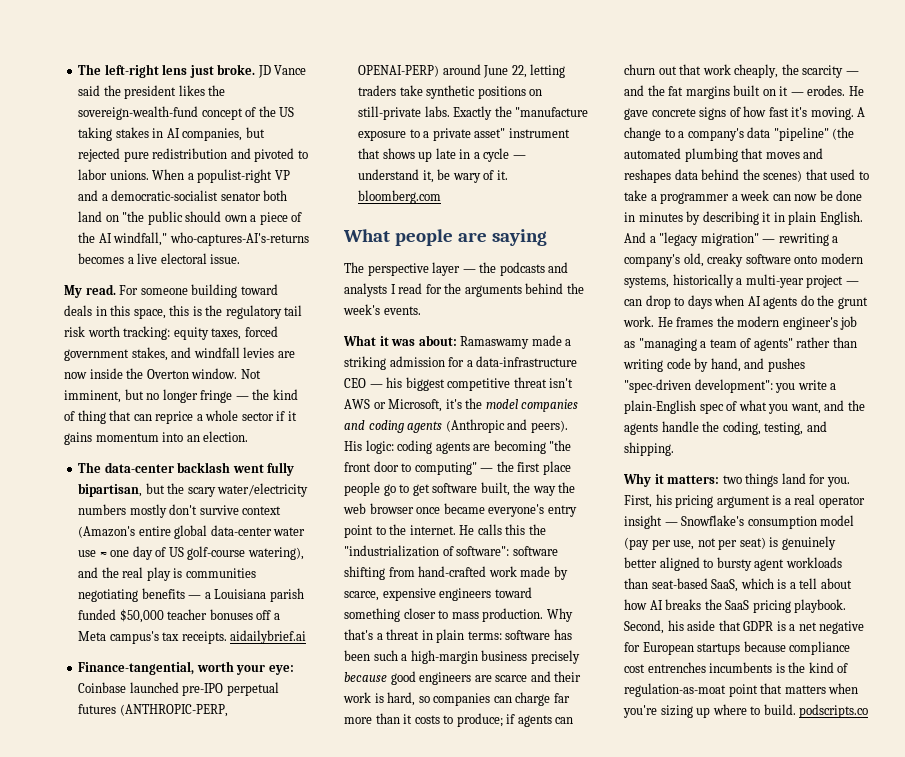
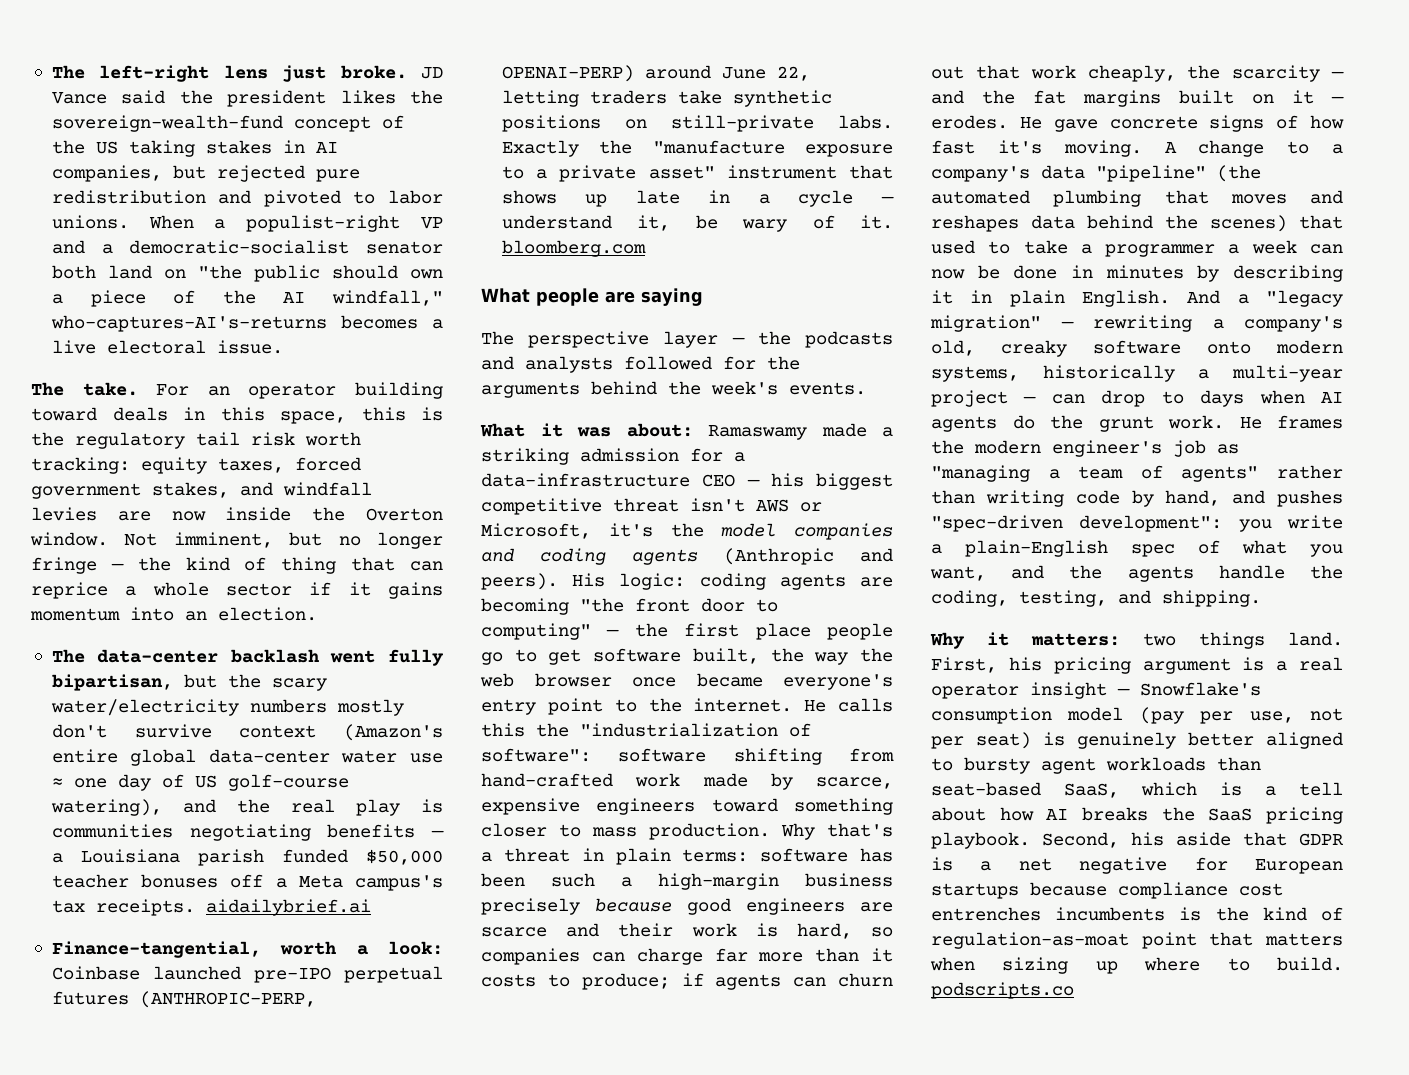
[64,284,188,298] My read. For someone -> [31,382,337,399] The take. For an operator
[236,664,294,675] your eye: -> [356,941,443,955] a look:
[390,283,423,294] I read -> [624,356,712,370] followed
[781,473,850,487] land for you. -> [1288,632,1343,646] land.
[623,705,657,718] you're -> (975, 964) none

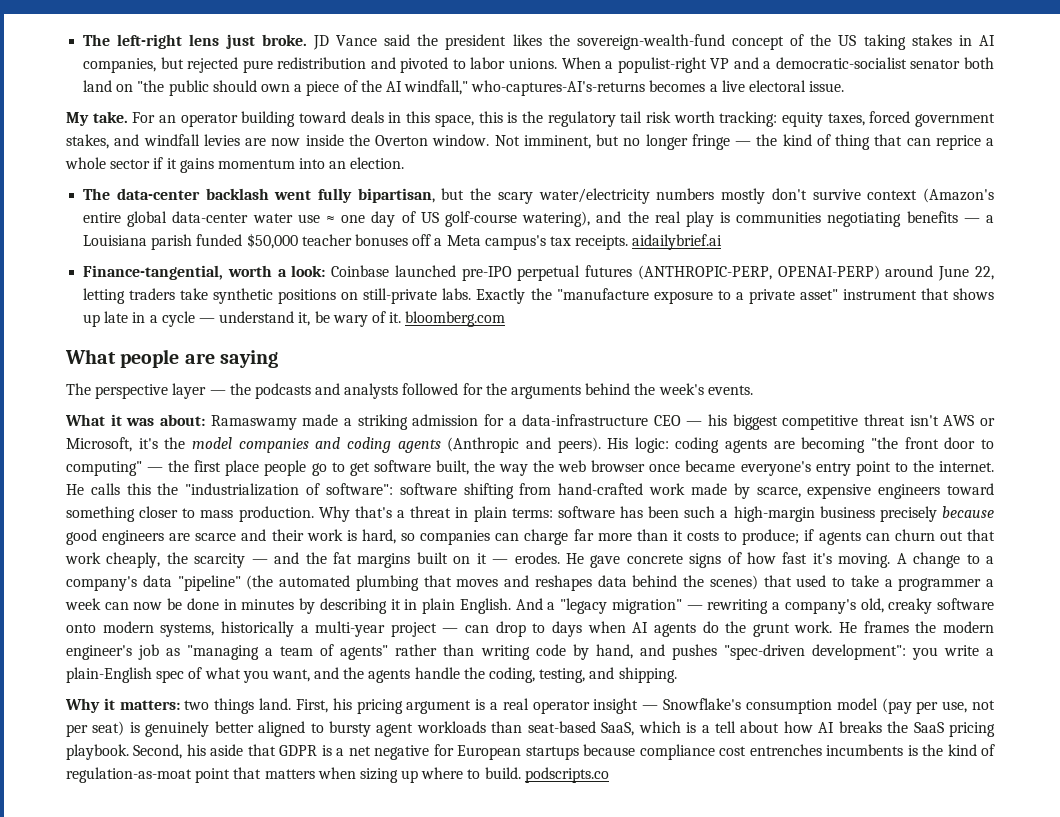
[31,382,64,396] The -> [66,112,89,126] My

